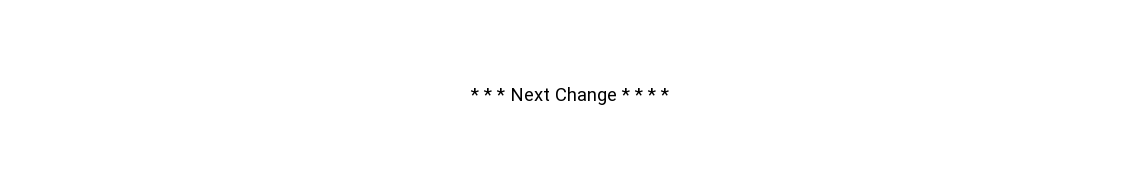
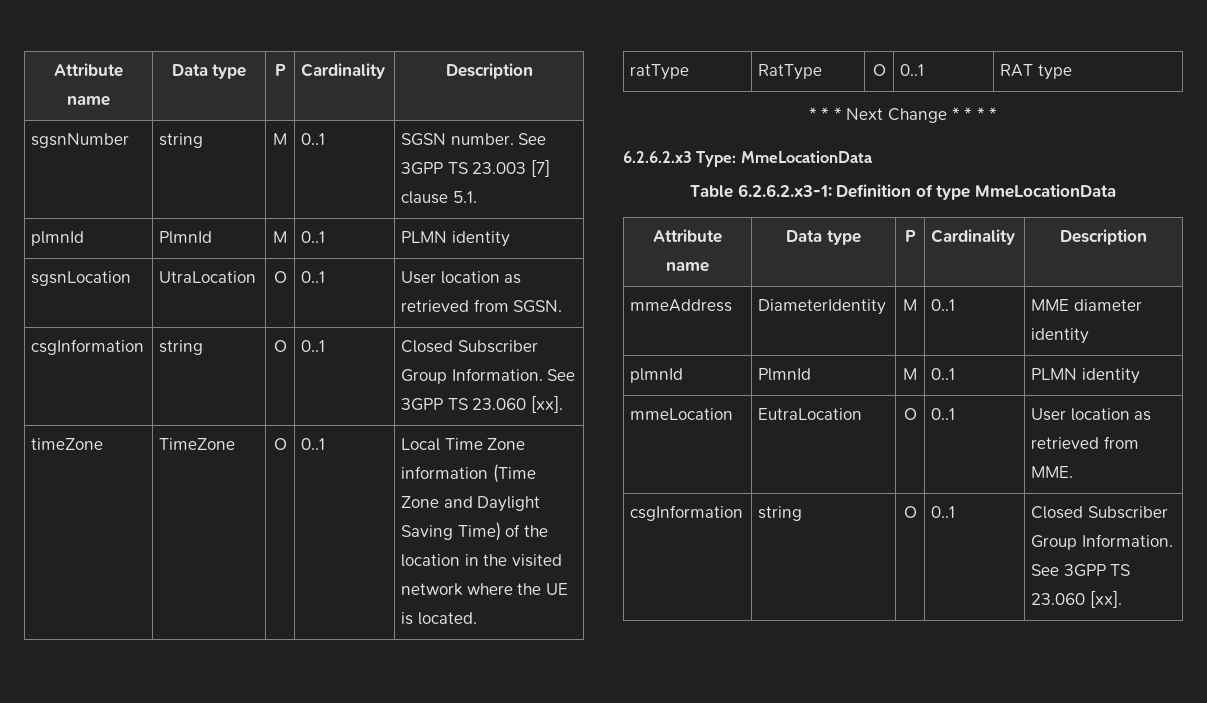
(470, 94) none -> [54,63,123,77] [67,95,110,106] [171,64,247,79] [274,64,286,76] [301,63,386,79] [445,63,533,79] [31,133,130,148] [159,133,204,148] [273,133,287,145] [301,133,326,145] [401,133,547,146] [401,159,551,177] [401,191,477,204] [31,231,85,246] [159,231,213,244] [273,231,287,243] [301,231,326,243] [401,231,510,247] [31,271,132,286] [159,271,257,283] [273,271,287,283] [301,271,326,283] [401,271,522,284] [401,299,563,313] [31,339,145,355] [159,340,204,355] [273,340,287,352] [301,340,326,352] [401,340,538,353] [401,368,576,384] [401,395,564,413] [31,438,104,450] [159,438,236,450] [273,438,287,450] [301,438,326,450] [401,438,526,451] [401,464,536,483] [401,496,541,512] [401,522,549,541] [401,554,563,567] [401,583,569,596] [401,612,477,625] [630,64,690,80] [758,64,823,80] [872,64,886,76] [900,64,925,76] [1000,64,1072,80] Attribute name | Data type | P | Cardinality | Description // sgsnNumber | string | M | 0..1 | SGSN number. See 3GPP TS 23.003 [7] clause 5.1. // plmnId | PlmnId | M | 0..1 | PLMN identity // sgsnLocation | UtraLocation | O | 0..1 | User location as retrieved from SGSN. // csgInformation | string | O | 0..1 | Closed Subscriber Group Information. See 3GPP TS 23.060 [xx]. // timeZone | TimeZone | O | 0..1 | Local Time Zone information (Time Zone and Daylight Saving Time) of the location in the visited network where the UE is located. // ratType | RatType | O | 0..1 | RAT type //
(669, 94) none -> [623,151,873,167] [690,184,1116,200] [653,229,722,243] [666,261,709,272] [786,230,861,245] [904,230,916,242] [931,229,1016,245] [1060,229,1147,245] [630,299,733,312] [758,299,887,315] [903,299,917,311] [931,299,956,311] [1031,299,1142,311] [1031,328,1090,344] [630,368,684,383] [758,368,812,381] [903,368,917,380] [931,368,956,380] [1031,368,1140,384] [630,408,734,420] [758,408,863,420] [903,408,917,420] [931,408,956,420] [1031,408,1152,421] [1031,436,1139,449] [1031,466,1074,478] [630,505,744,521] [758,506,803,521] [903,506,917,518] [931,506,956,518] [1031,506,1168,519] [1031,534,1173,550] [1031,564,1131,577] [1031,590,1122,608] // 6.2.6.2.x3 Type: MmeLocationData // Table 6.2.6.2.x3-1: Definition of type MmeLocationData // Attribute name | Data type | P | Cardinality | Description // mmeAddress | DiameterIdentity | M | 0..1 | MME diameter identity // plmnId | PlmnId | M | 0..1 | PLMN identity // mmeLocation | EutraLocation | O | 0..1 | User location as retrieved from MME. // csgInformation | string | O | 0..1 | Closed Subscriber Group Information. See 3GPP TS 23.060 [xx].

